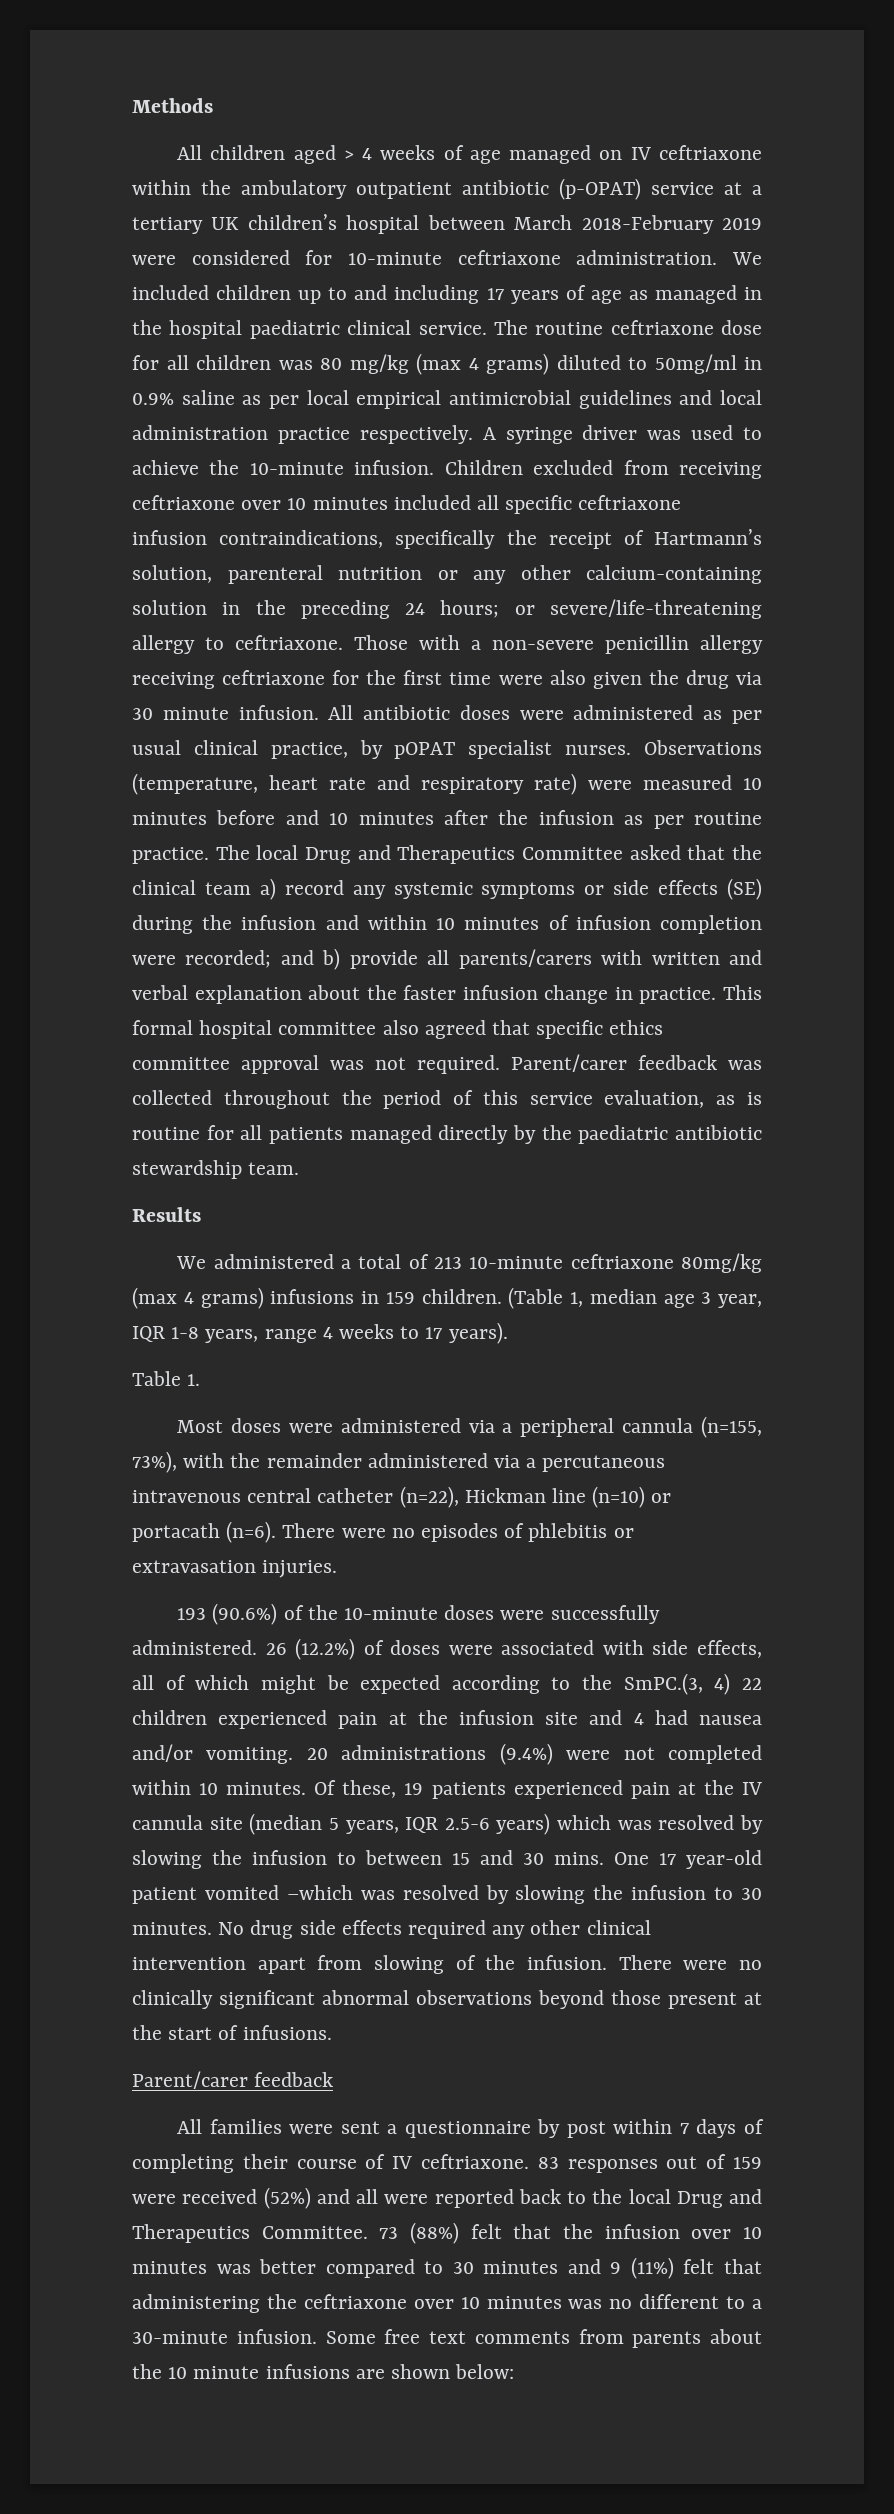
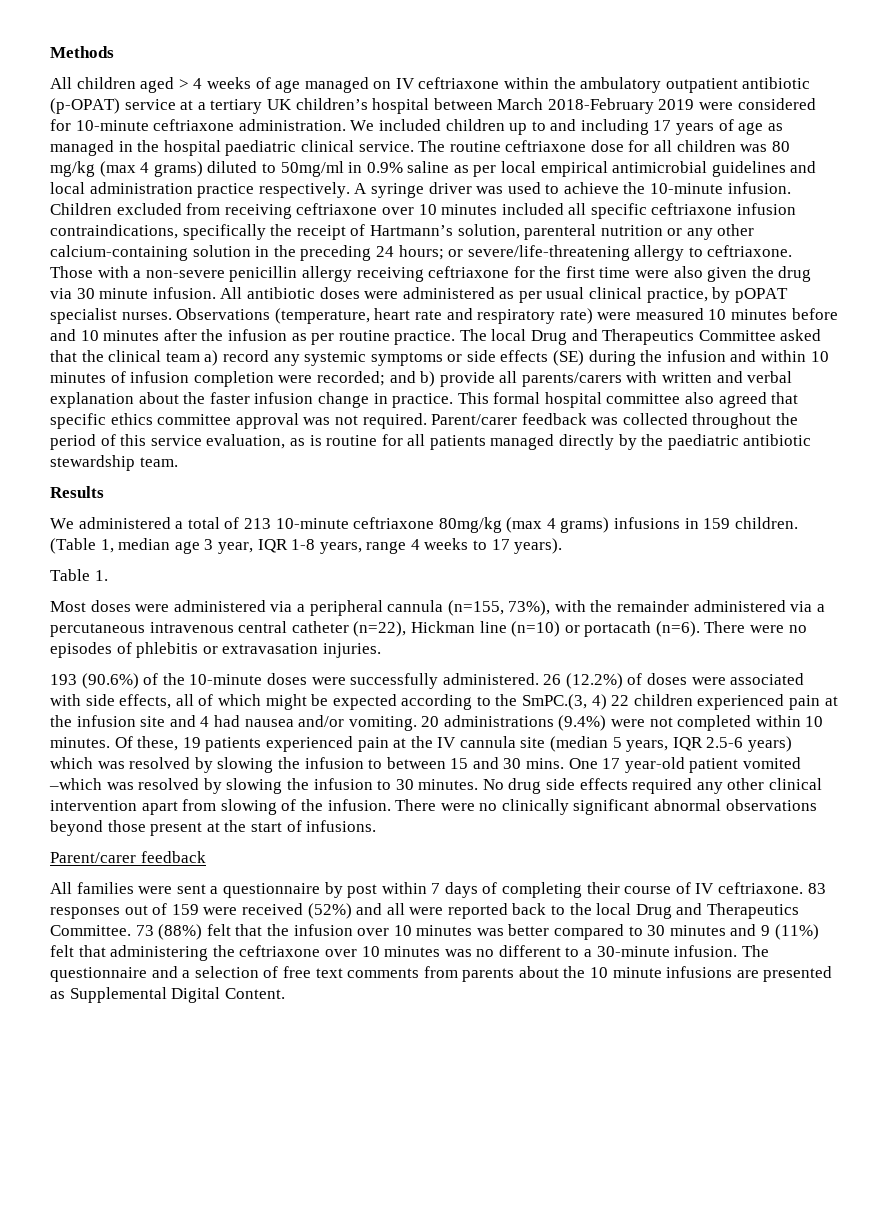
[325,2331,376,2344] Some -> [741,945,769,957] [50,966,279,982] The questionnaire and a selection of
[391,2364,515,2379] shown below: -> [763,966,833,982] [50,987,285,1003] presented as Supplemental Digital Content.

